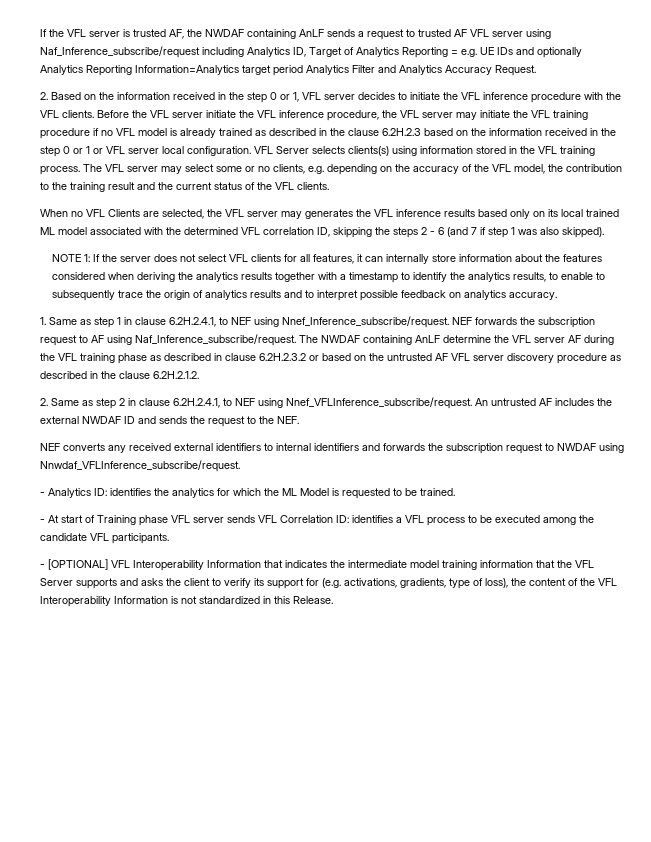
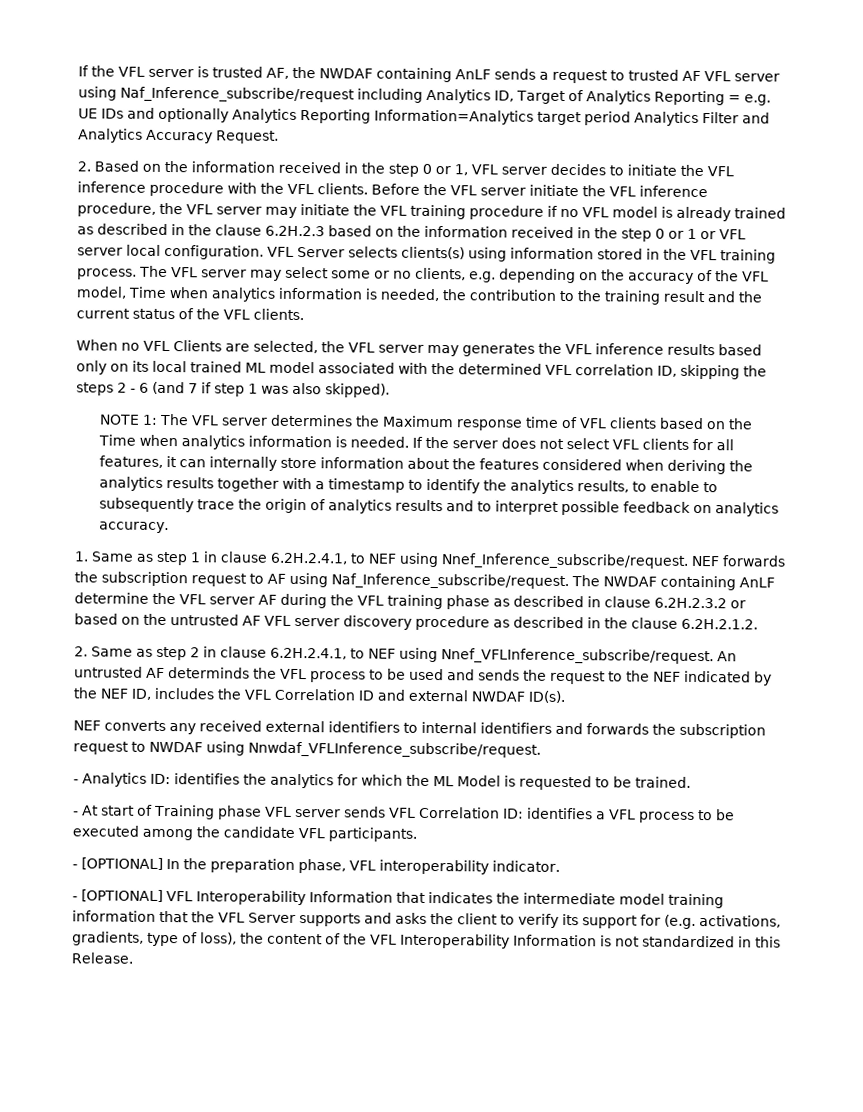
(545, 169) none -> [128,286,441,302] Time when analytics information is needed,
(91, 258) none -> [158,413,753,431] [97,434,409,450] The VFL server determines the Maximum response time of VFL clients based on the Time when analytics information is needed.
[554,398,612,406] [39,416,135,424] includes the external NWDAF ID -> [168,667,445,683] determinds the VFL process to be used
[276,416,299,424] NEF. -> [653,670,773,686] [73,687,566,704] NEF indicated by the NEF ID, includes the VFL Correlation ID and external NWDAF ID(s).
(169, 538) none -> [72,857,561,875] // - [OPTIONAL] In the preparation phase, VFL interoperability indicator.

